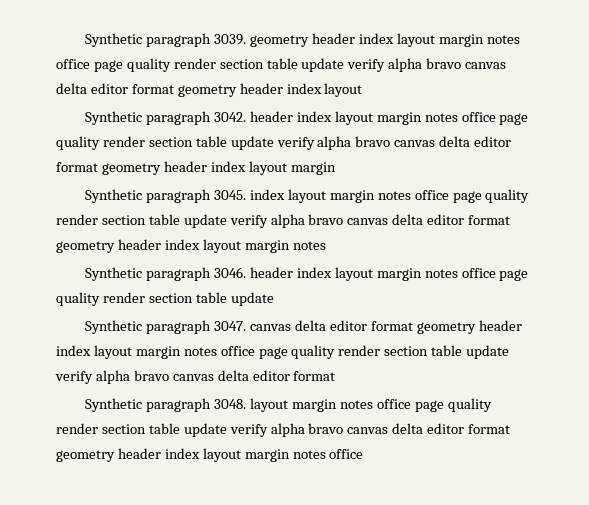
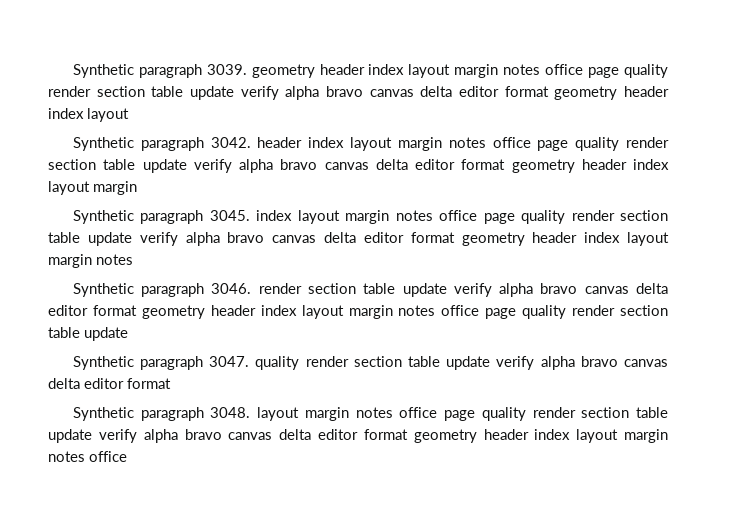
(247, 272) none -> [258,283,669,297] [48,305,205,319] render section table update verify alpha bravo canvas delta editor format geometry
[249,320,522,334] [56,345,288,359] canvas delta editor format geometry header index layout margin notes office page -> (250, 361) none

